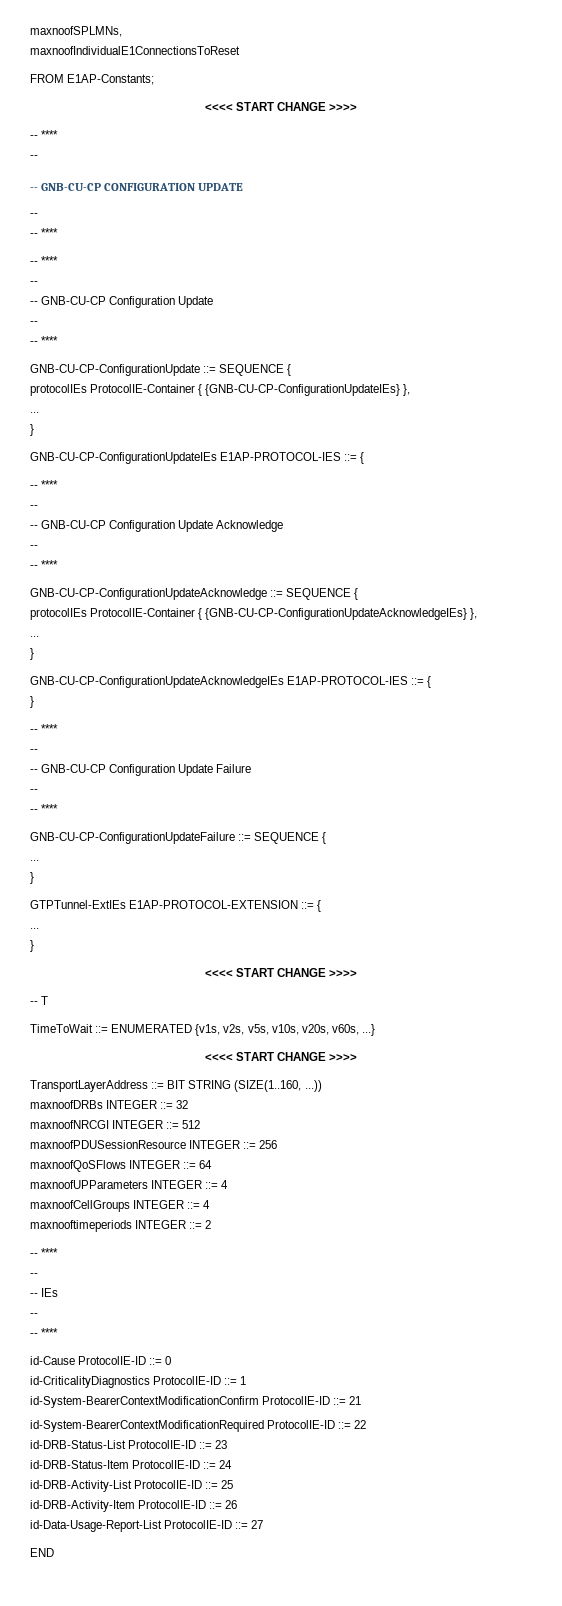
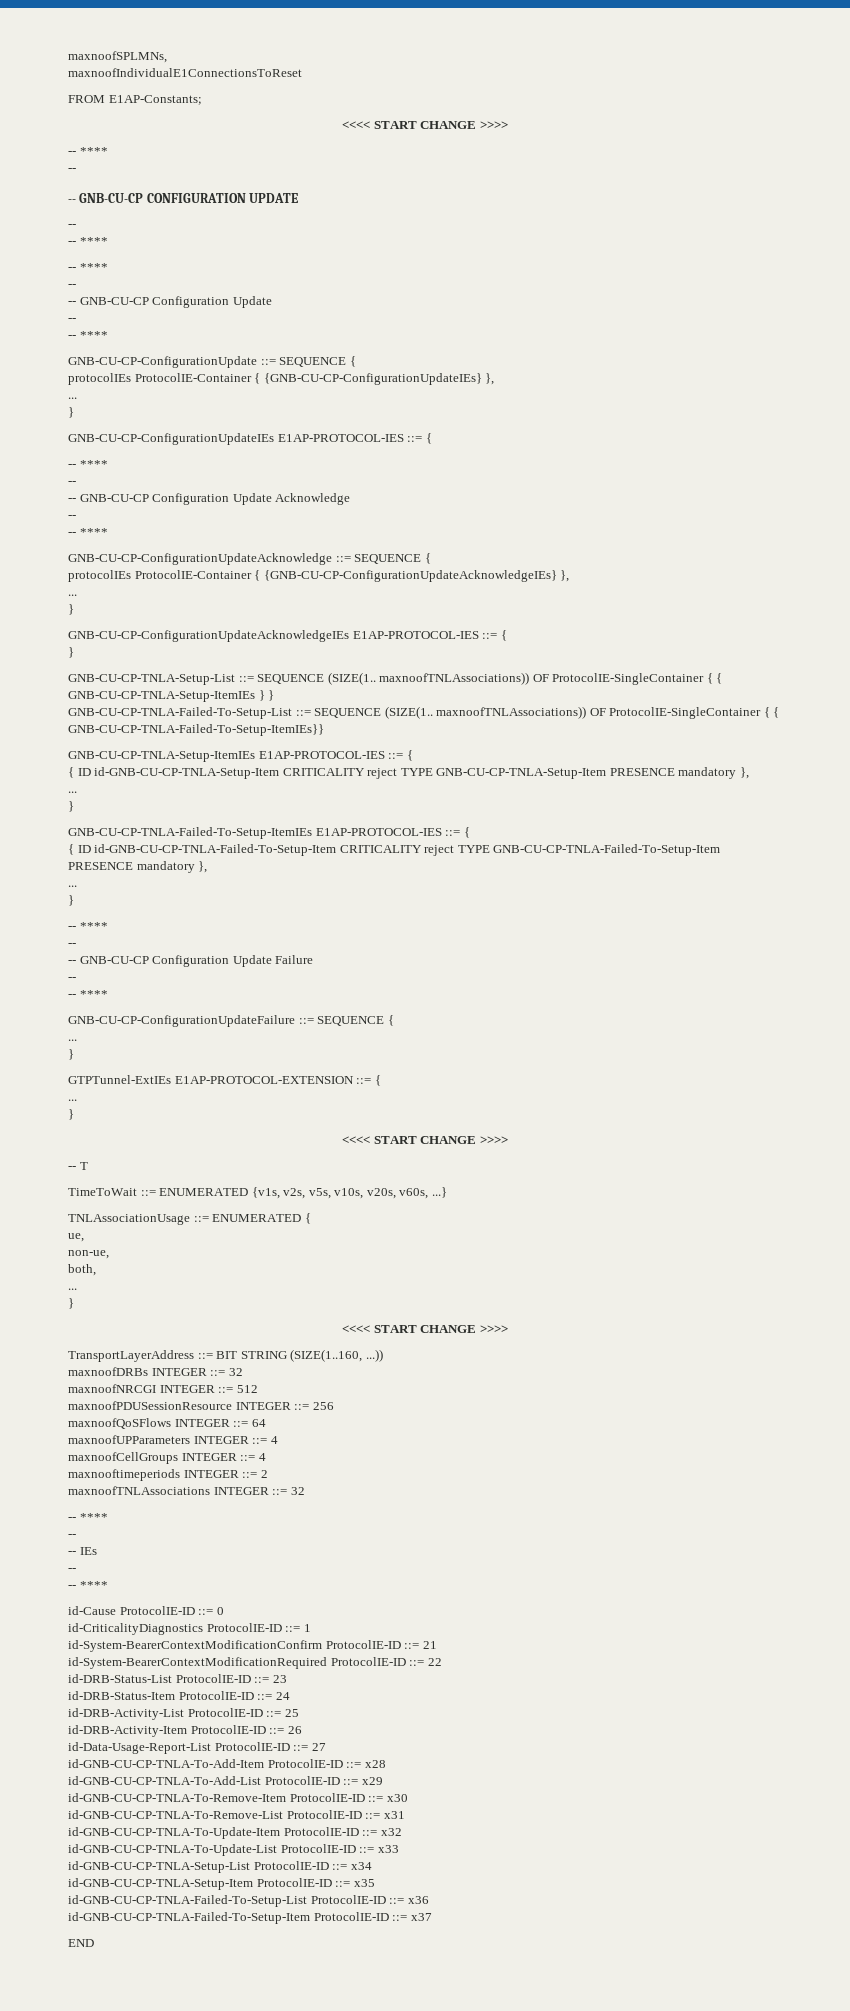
(34, 702) none -> [68,672,723,685] [68,690,275,702] [68,706,780,719] [68,724,324,736] [68,750,413,762] [68,767,749,779] [68,791,77,793] [68,801,74,812] [68,827,470,839] [68,844,721,856] [68,861,208,873] [68,885,77,887] [68,895,74,906] // GNB-CU-CP-TNLA-Setup-List ::= SEQUENCE (SIZE(1.. maxnoofTNLAssociations)) OF ProtocolIE-SingleContainer { { GNB-CU-CP-TNLA-Setup-ItemIEs } } // GNB-CU-CP-TNLA-Failed-To-Setup-List ::= SEQUENCE (SIZE(1.. maxnoofTNLAssociations)) OF ProtocolIE-SingleContainer { { GNB-CU-CP-TNLA-Failed-To-Setup-ItemIEs}} // GNB-CU-CP-TNLA-Setup-ItemIEs E1AP-PROTOCOL-IES ::= { // { ID id-GNB-CU-CP-TNLA-Setup-Item CRITICALITY reject TYPE GNB-CU-CP-TNLA-Setup-Item PRESENCE mandatory }, // ... // } // GNB-CU-CP-TNLA-Failed-To-Setup-ItemIEs E1AP-PROTOCOL-IES ::= { // { ID id-GNB-CU-CP-TNLA-Failed-To-Setup-Item CRITICALITY reject TYPE GNB-CU-CP-TNLA-Failed-To-Setup-Item PRESENCE mandatory }, // ... // }
(375, 1030) none -> [68,1213,311,1225] [68,1233,84,1242] [68,1250,109,1259] [68,1264,96,1276] [68,1288,77,1290] [68,1298,74,1309] // TNLAssociationUsage ::= ENUMERATED { // ue, // non-ue, // both, // ... // }
(212, 1224) none -> [68,1486,305,1495] // maxnoofTNLAssociations INTEGER ::= 32
(264, 1524) none -> [68,1759,386,1768] [68,1776,383,1785] [68,1793,408,1802] [68,1810,405,1819] [68,1827,402,1839] [68,1844,399,1856] [68,1861,372,1873] [68,1878,375,1890] [68,1895,429,1907] [68,1912,432,1924] // id-GNB-CU-CP-TNLA-To-Add-Item ProtocolIE-ID ::= x28 // id-GNB-CU-CP-TNLA-To-Add-List ProtocolIE-ID ::= x29 // id-GNB-CU-CP-TNLA-To-Remove-Item ProtocolIE-ID ::= x30 // id-GNB-CU-CP-TNLA-To-Remove-List ProtocolIE-ID ::= x31 // id-GNB-CU-CP-TNLA-To-Update-Item ProtocolIE-ID ::= x32 // id-GNB-CU-CP-TNLA-To-Update-List ProtocolIE-ID ::= x33 // id-GNB-CU-CP-TNLA-Setup-List ProtocolIE-ID ::= x34 // id-GNB-CU-CP-TNLA-Setup-Item ProtocolIE-ID ::= x35 // id-GNB-CU-CP-TNLA-Failed-To-Setup-List ProtocolIE-ID ::= x36 // id-GNB-CU-CP-TNLA-Failed-To-Setup-Item ProtocolIE-ID ::= x37

